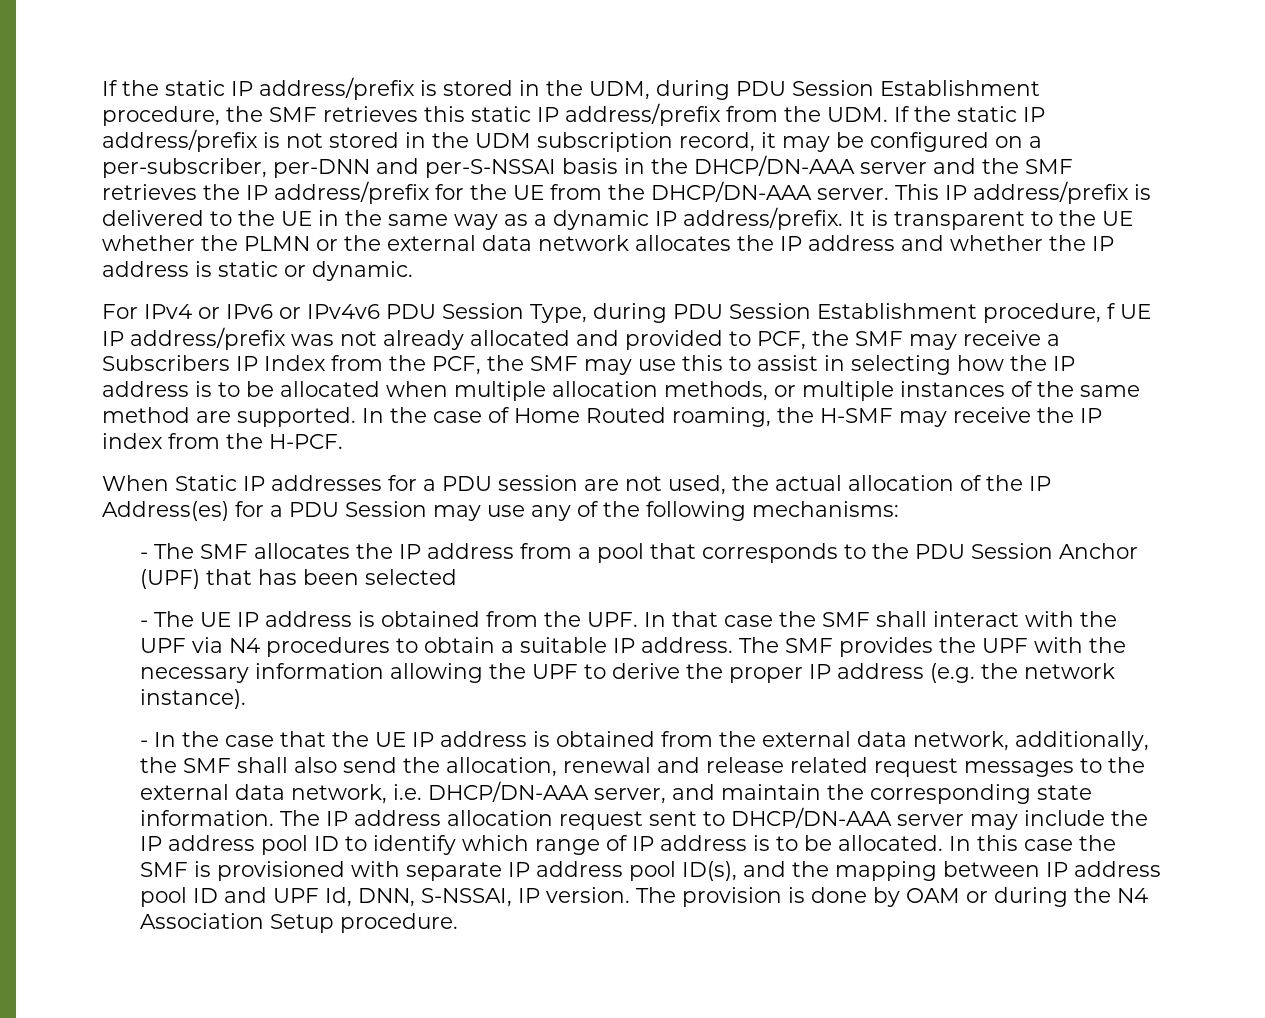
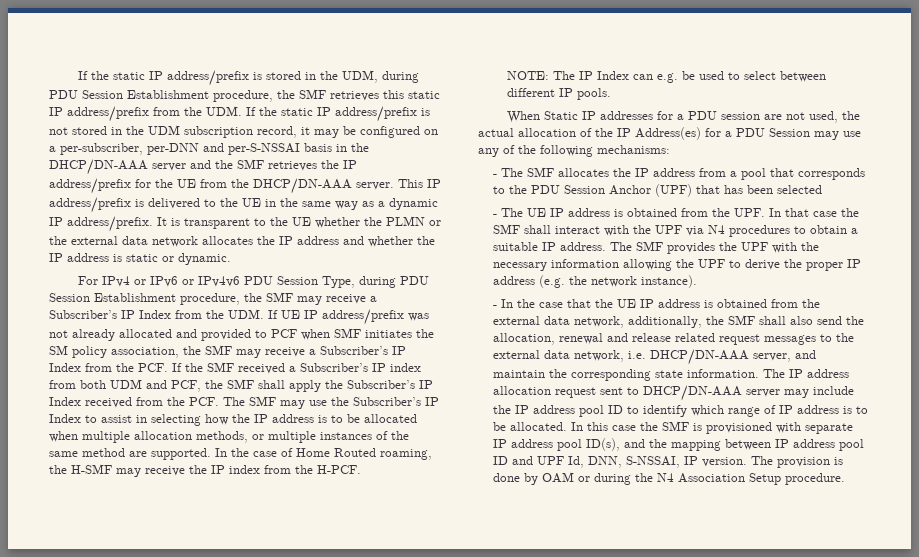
[1107,303,1116,319] f -> [244,292,377,305] [49,309,278,319] the SMF may receive a Subscriber’s IP Index from the UDM. If
[757,330,1060,350] [102,355,723,375] PCF, the SMF may receive a Subscribers IP Index from the PCF, the SMF may use this -> [271,328,434,340] [49,345,406,358] [49,362,421,374] [49,379,433,392] [49,396,439,409] [49,414,81,423] PCF when SMF initiates the SM policy association, the SMF may receive a Subscriber’s IP Index from the PCF. If the SMF received a Subscriber’s IP index from both UDM and PCF, the SMF shall apply the Subscriber’s IP Index received from the PCF. The SMF may use the Subscriber’s IP Index
(343, 441) none -> [507,71,827,83] [507,88,612,100] // NOTE: The IP Index can e.g. be used to select between different IP pools.

